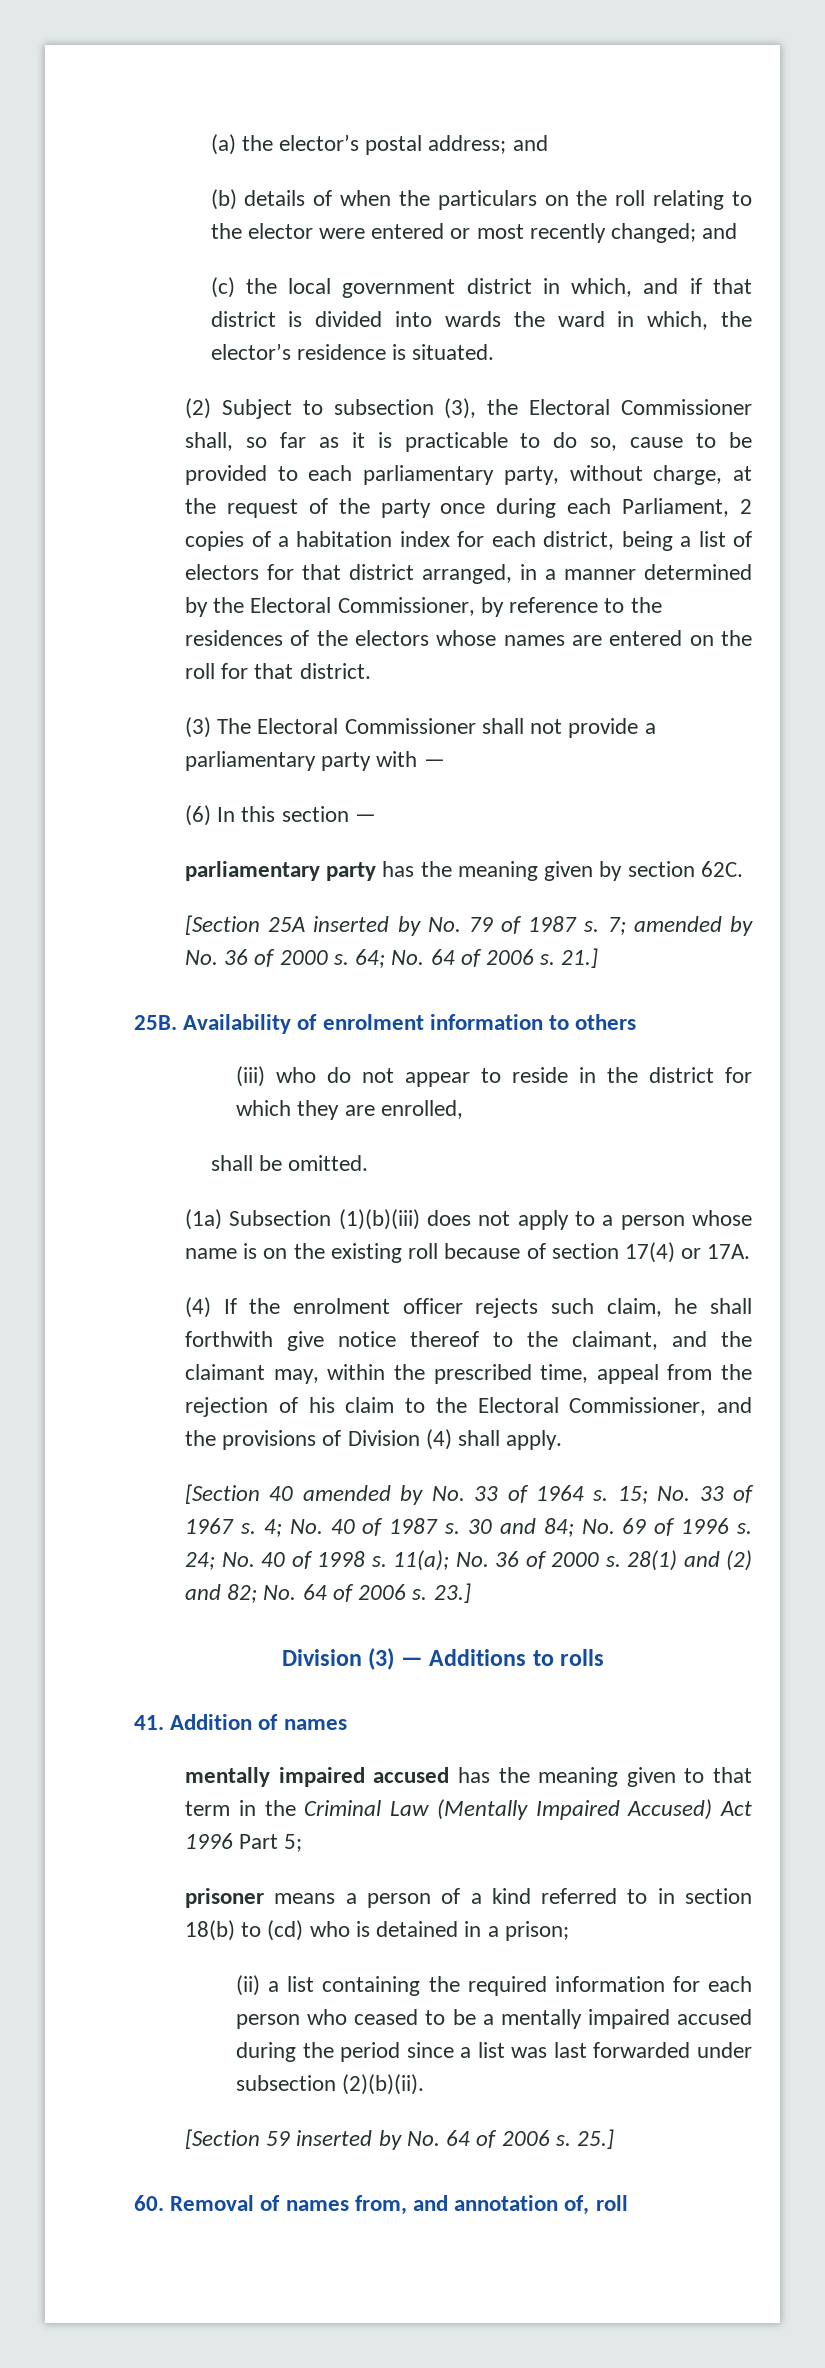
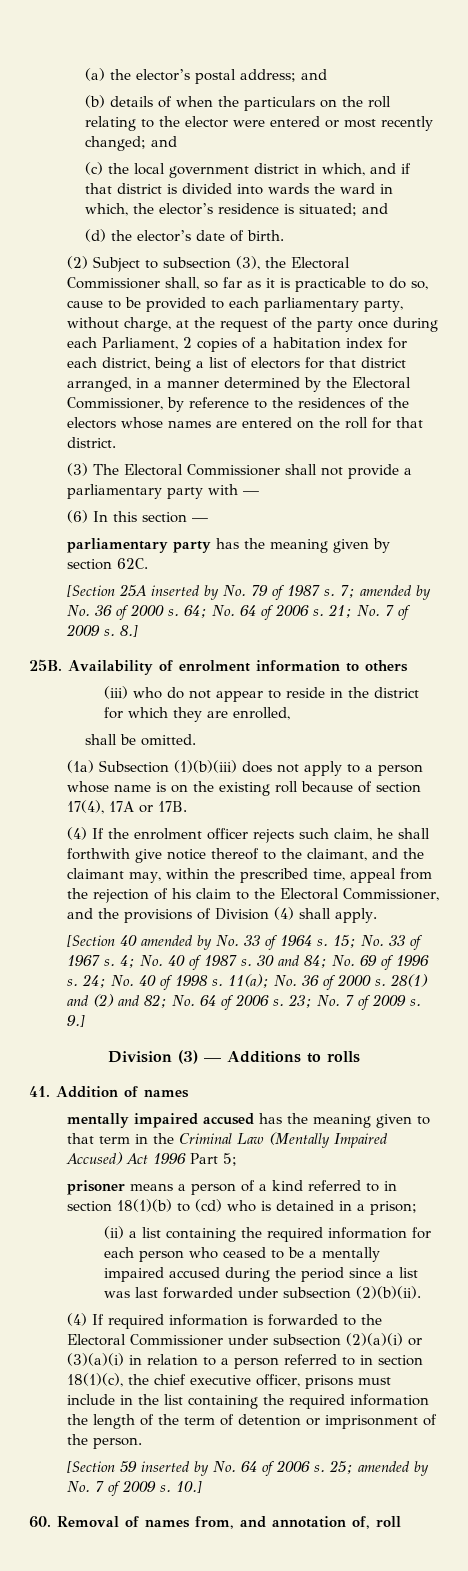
[412,344,495,360] situated. -> [299,203,389,216] [85,229,285,242] situated; and // (d) the elector’s date of birth.
[561,948,599,968] 21.] -> [327,604,410,620] [65,624,138,637] 21; No. 7 of 2009 s. 8.]
[624,1242,751,1263] 17(4) or 17A. -> [66,800,187,814] 17(4), 17A or 17B.
[433,1583,471,1603] 23.] -> [287,994,421,1010] [66,1015,85,1027] 23; No. 7 of 2009 s. 9.]
[185,1920,236,1941] 18(b) -> [116,1199,172,1212] 18(1)(b)
(425, 2084) none -> [66,1313,382,1329] [66,1333,422,1346] [66,1353,423,1369] [66,1373,391,1389] [66,1394,429,1409] [66,1414,437,1429] [66,1434,142,1449] // (4) If required information is forwarded to the Electoral Commissioner under subsection (2)(a)(i) or (3)(a)(i) in relation to a person referred to in section 18(1)(c), the chief executive officer, prisons must include in the list containing the required information the length of the term of detention or imprisonment of the person.
[576,2129,614,2149] 25.] -> [328,1460,429,1476] [66,1480,202,1496] 25; amended by No. 7 of 2009 s. 10.]

